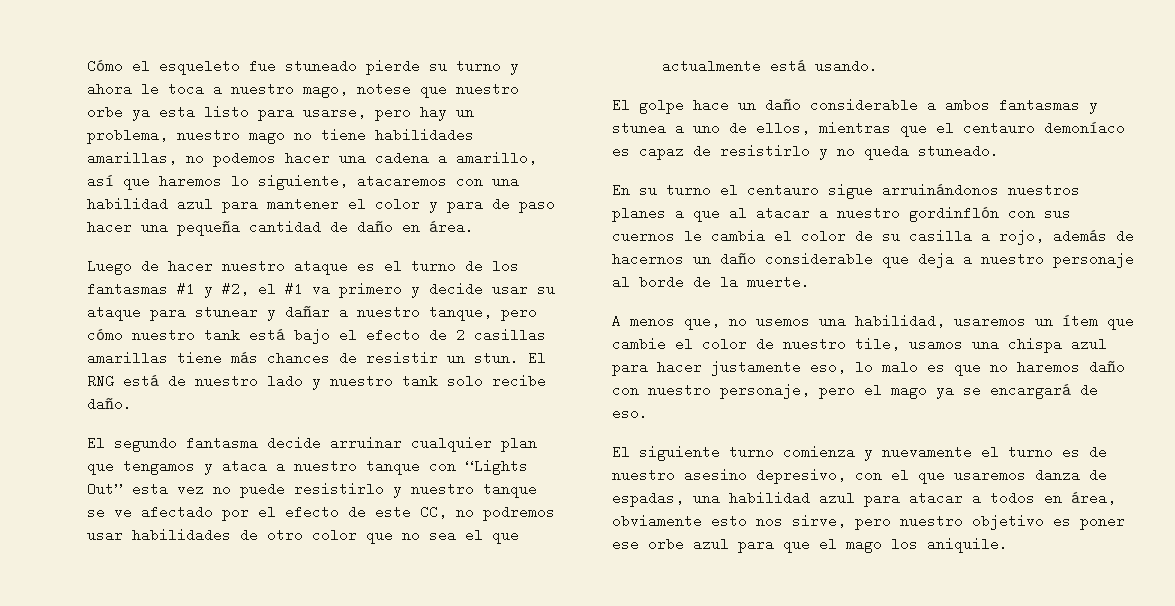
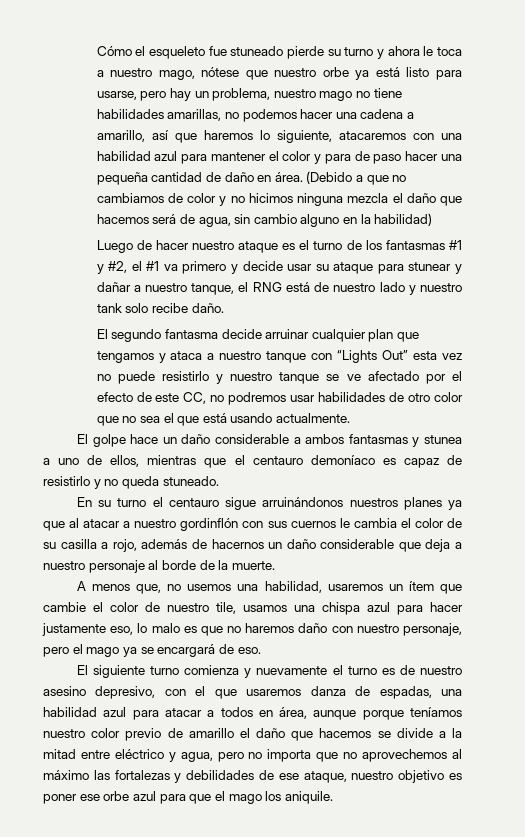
[357,82,412,96] notese -> [201,67,240,77] nótese
[159,105,196,119] esta -> [375,67,400,77] está
(475, 227) none -> [306,171,407,185] [96,193,462,206] [96,213,433,227] (Debido a que no cambiamos de color y no hicimos ninguna mezcla el daño que hacemos será de agua, sin cambio alguno en la habilidad)
[501,305,538,321] [87,328,547,344] [87,351,547,365] pero cómo nuestro tank está bajo el efecto de 2 casillas amarillas tiene más chances de resistir un stun. El -> [238,282,249,292] el
[662,59,879,73] actualmente está usando. -> [202,413,351,423] está usando actualmente.
[675,206,684,220] a -> [447,500,462,510] ya
[612,514,891,530] obviamente esto nos sirve, pero -> [313,707,463,720] [43,728,463,741] [43,749,463,762] [43,770,347,783] aunque porque teníamos nuestro color previo de amarillo el daño que hacemos se divide a la mitad entre eléctrico y agua, pero no importa que no aprovechemos al máximo las fortalezas y debilidades de ese ataque,

